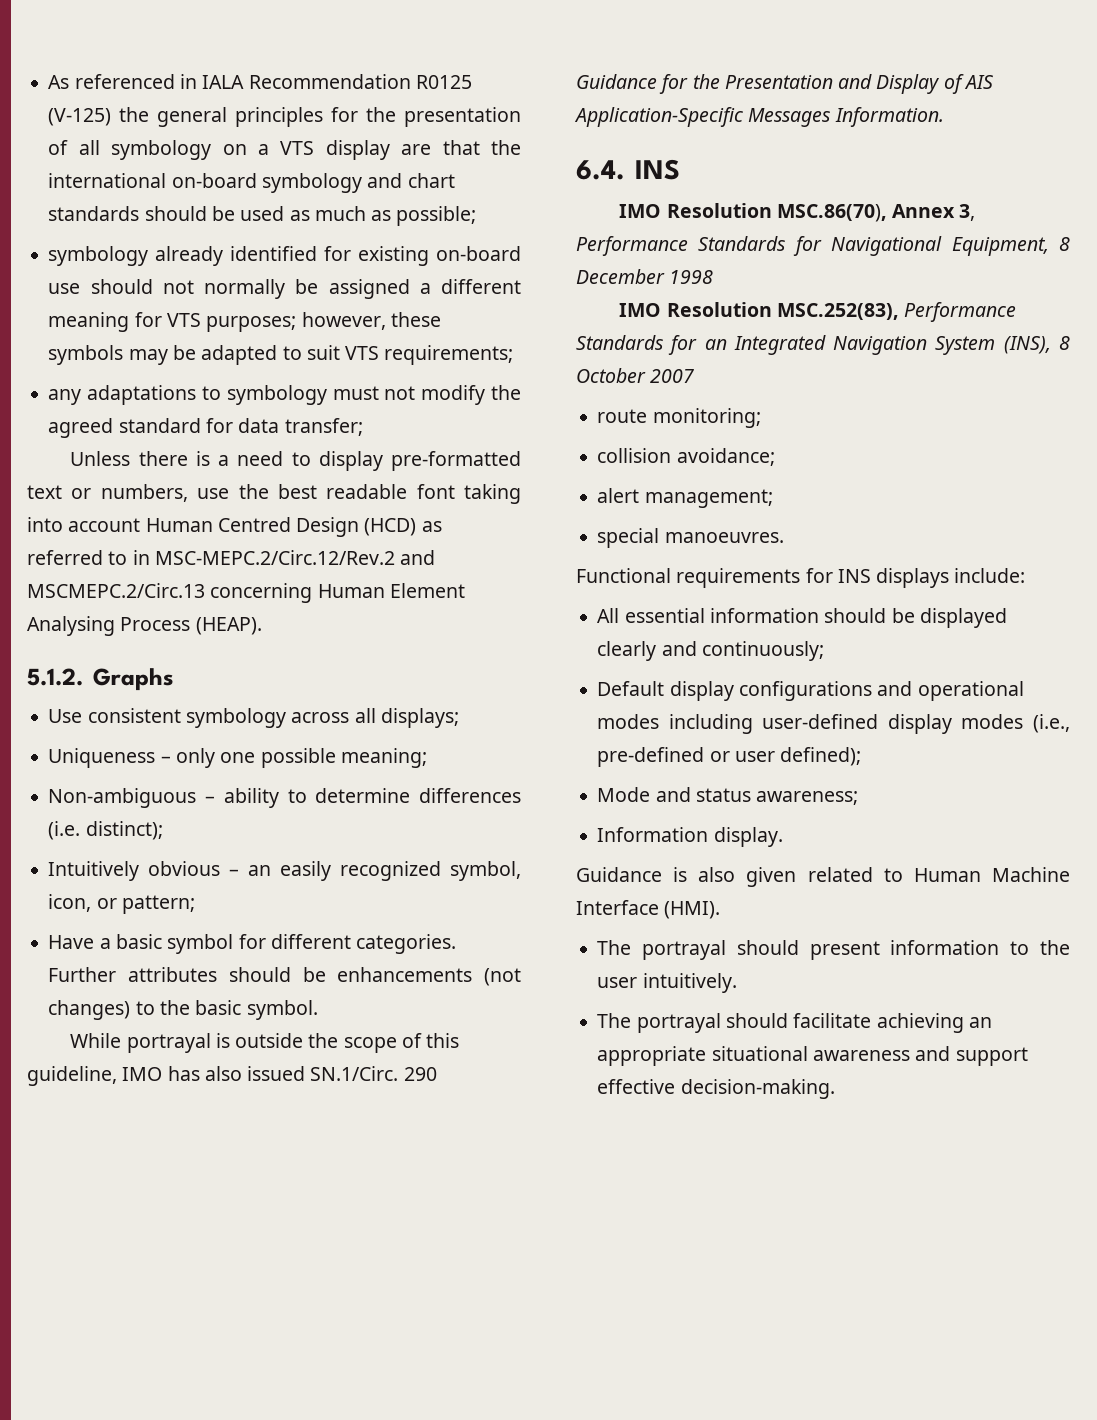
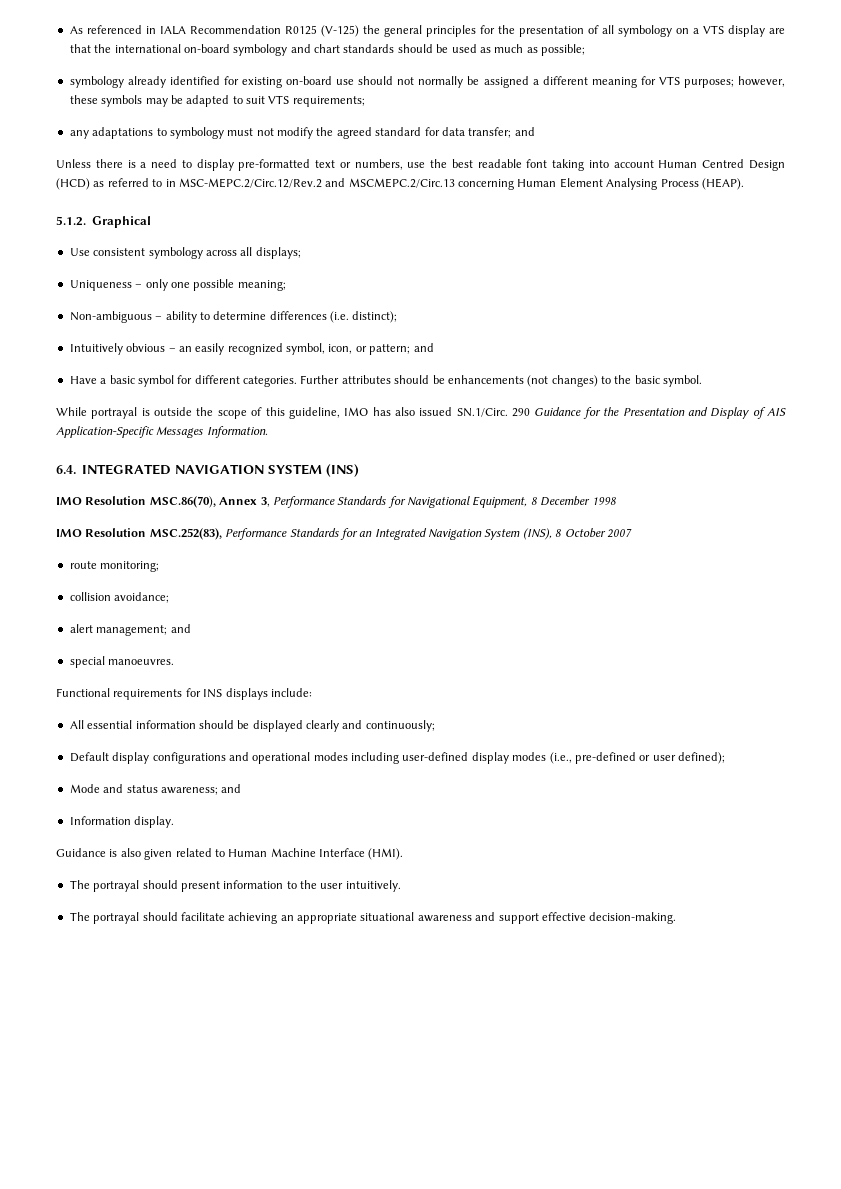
(363, 427) none -> [514,127,535,136] and
[92,668,174,691] Graphs -> [92,216,152,228] Graphical
(195, 904) none -> [413,343,434,352] and
[634,159,680,180] INS -> [82,464,360,477] INTEGRATED NAVIGATION SYSTEM (INS)
(773, 498) none -> [170,624,191,633] and
(859, 798) none -> [221,784,242,793] and

